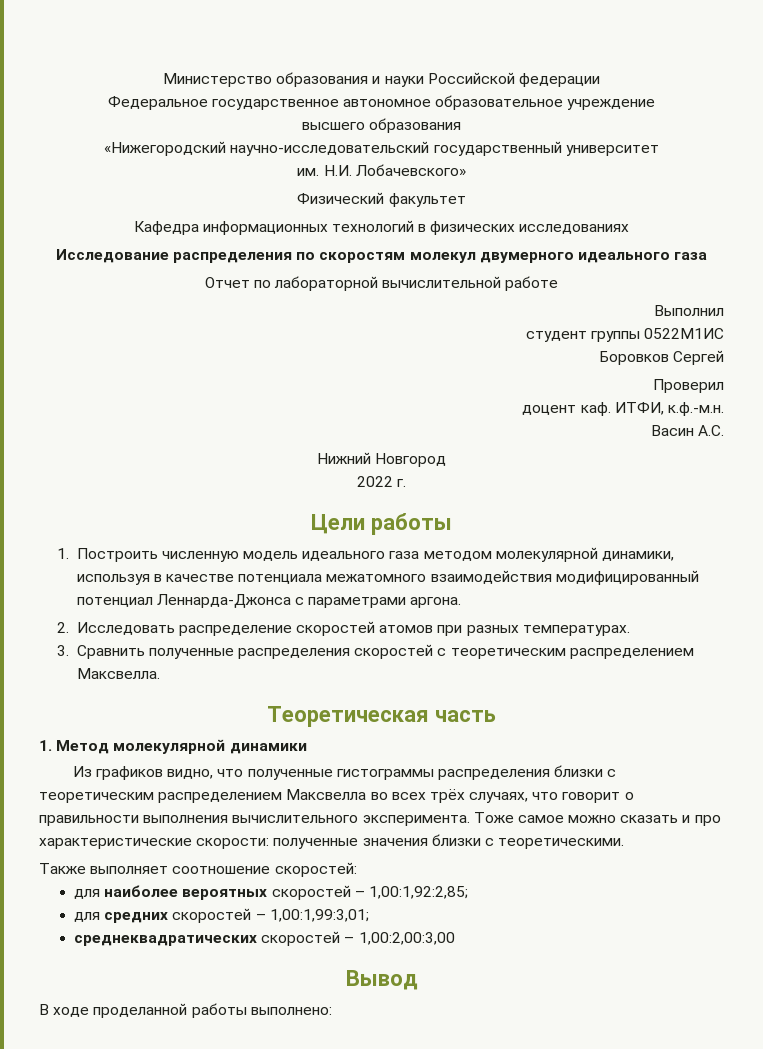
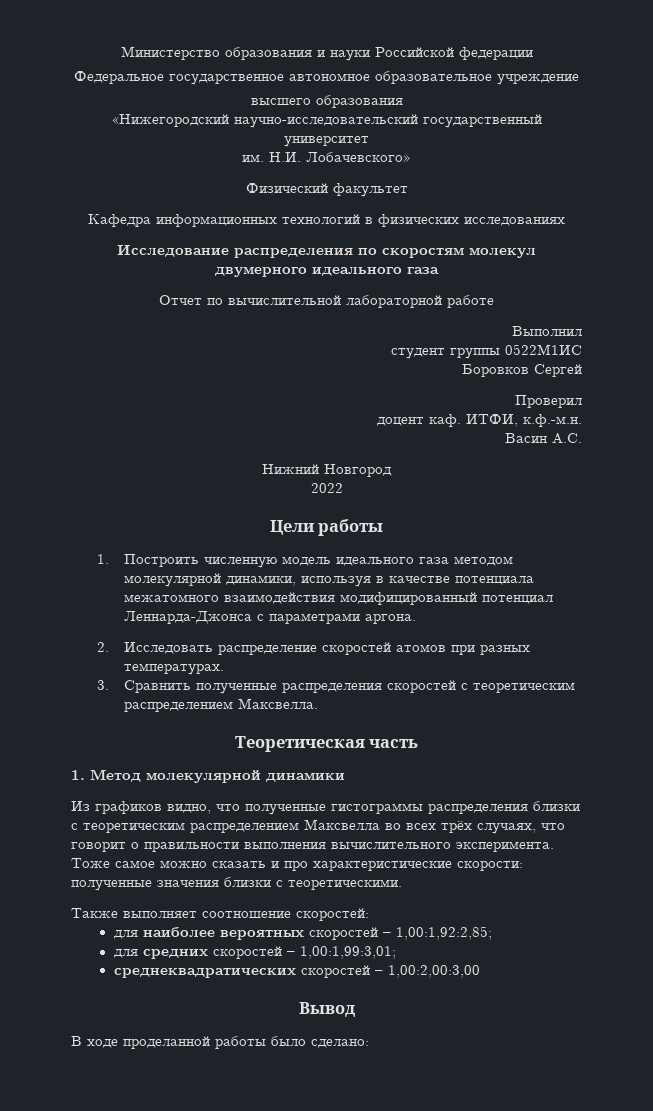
[274,276,502,291] лабораторной вычислительной -> [228,295,442,308] вычислительной лабораторной
[397,479,407,487] г. -> (343, 488) none
[250,1007,332,1015] выполнено: -> [271,1036,369,1048] было сделано:

